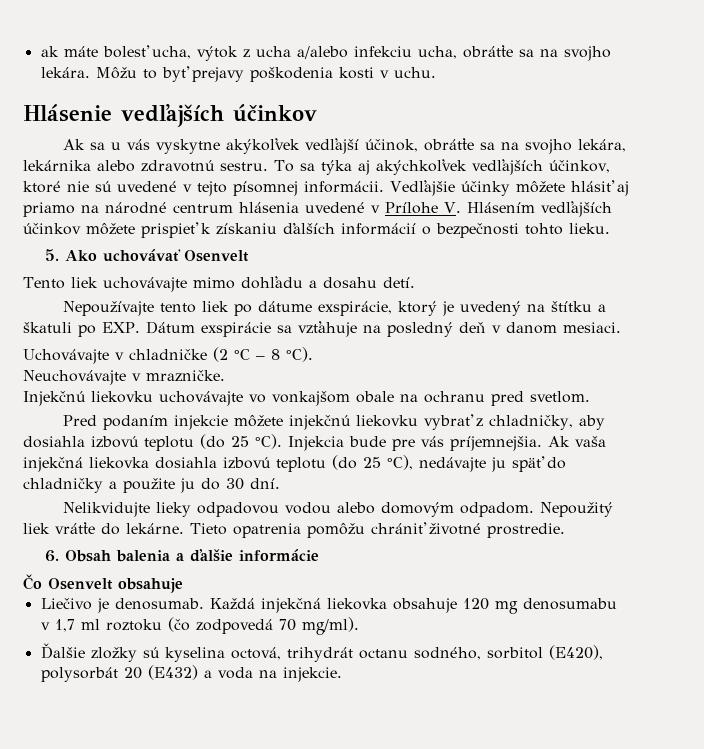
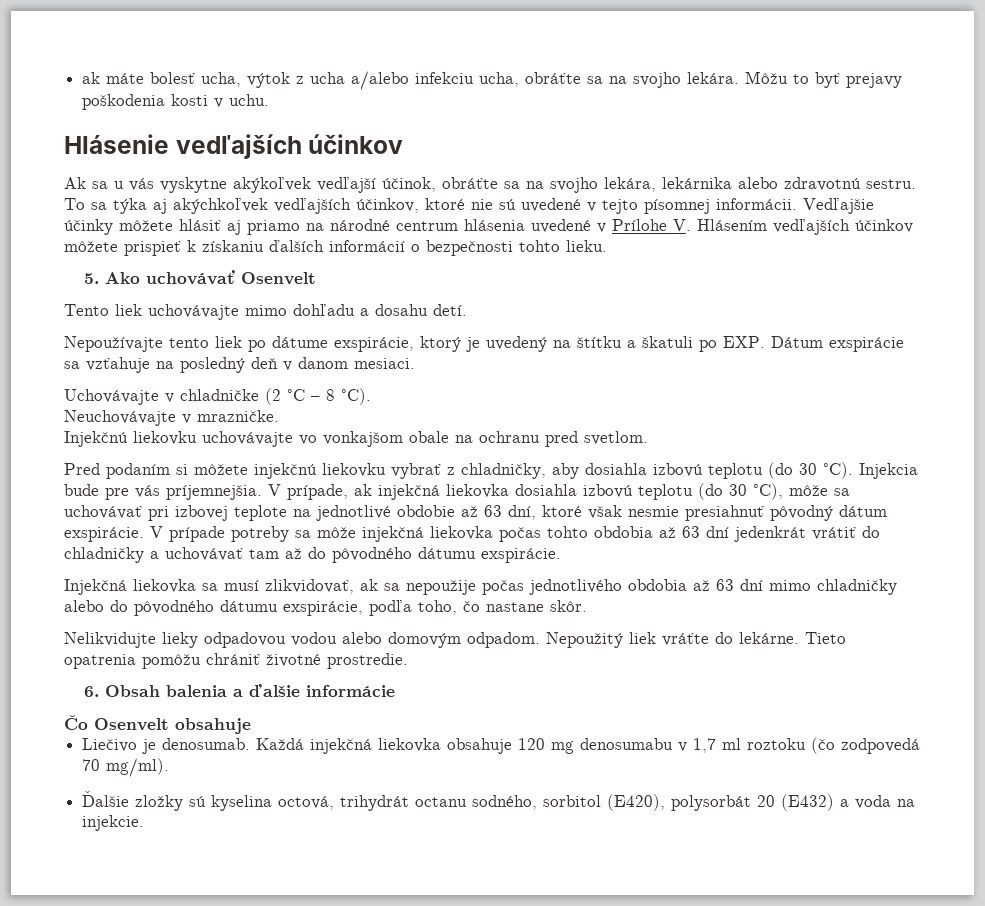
[173,415,228,430] injekcie -> [176,464,188,475] si
[231,436,249,447] 25 -> [799,463,817,475] 30
[548,436,606,447] Ak vaša -> [268,484,372,500] V prípade, ak
[363,455,566,472] [23,478,280,493] 25 °C), nedávajte ju späť do chladničky a použite ju do 30 dní. -> [729,483,850,500] [64,505,887,521] [64,526,880,542] [64,547,561,563] [64,579,897,595] [64,600,587,616] 30 °C), môže sa uchovávať pri izbovej teplote na jednotlivé obdobie až 63 dní, ktoré však nesmie presiahnuť pôvodný dátum exspirácie. V prípade potreby sa môže injekčná liekovka počas tohto obdobia až 63 dní jedenkrát vrátiť do chladničky a uchovávať tam až do pôvodného dátumu exspirácie. // Injekčná liekovka sa musí zlikvidovať, ak sa nepoužije počas jednotlivého obdobia až 63 dní mimo chladničky alebo do pôvodného dátumu exspirácie, podľa toho, čo nastane skôr.

